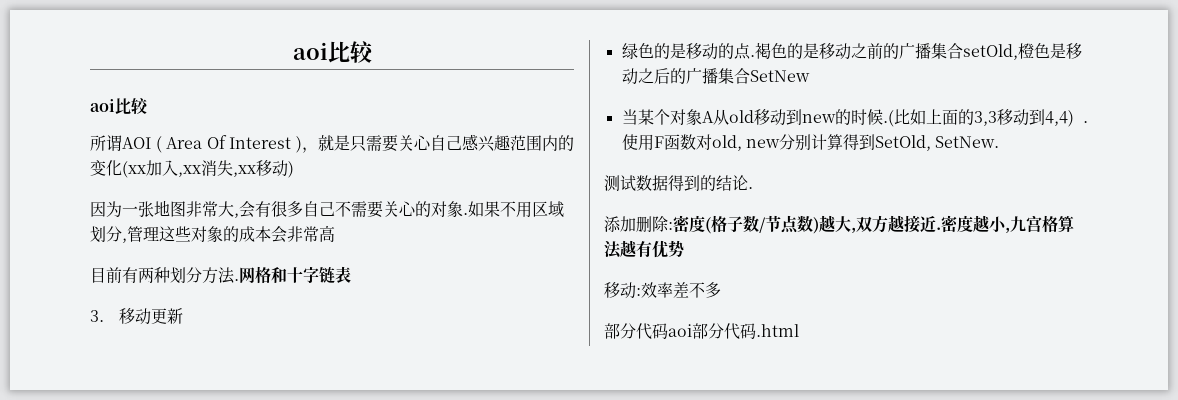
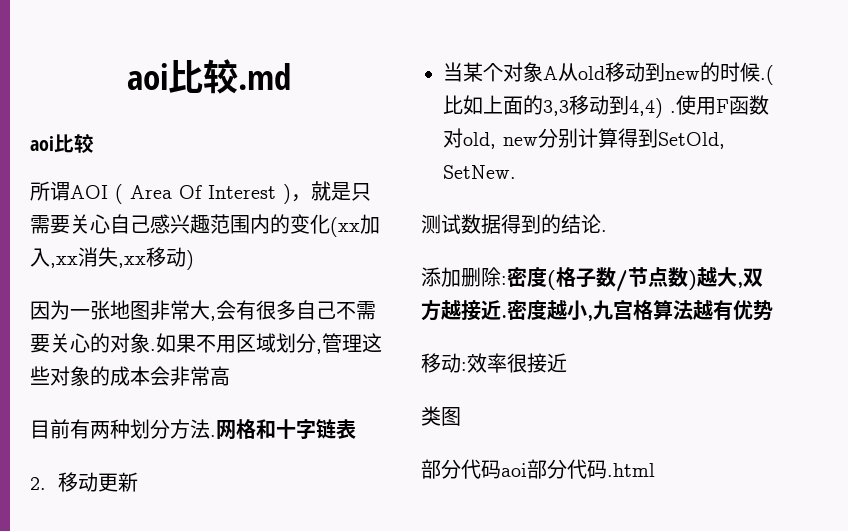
[292,41,374,63] aoi比较 -> [127,59,291,94] aoi比较.md
[90,310,104,322] 3. -> [30,477,46,490] 2.
[621,42,1082,60] [621,68,810,85] // 绿色的是移动的点.褐色的是移动之前的广播集合setOld,橙色是移动之后的广播集合SetNew -> (139, 482) none
[673,282,721,298] 差不多 -> [507,353,567,373] [421,406,461,426] 很接近 // 类图

